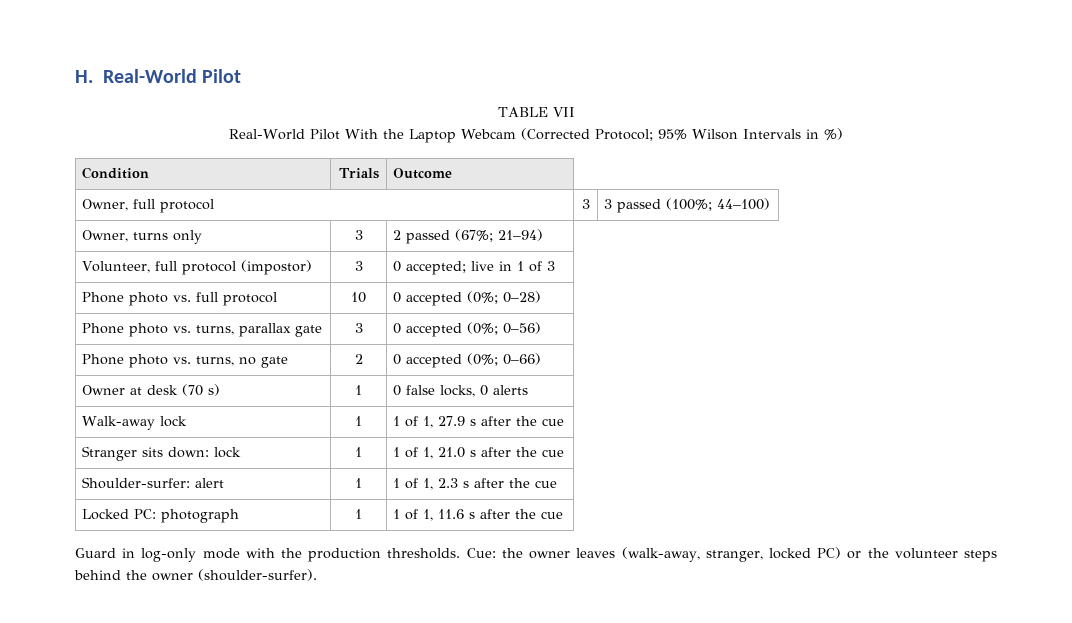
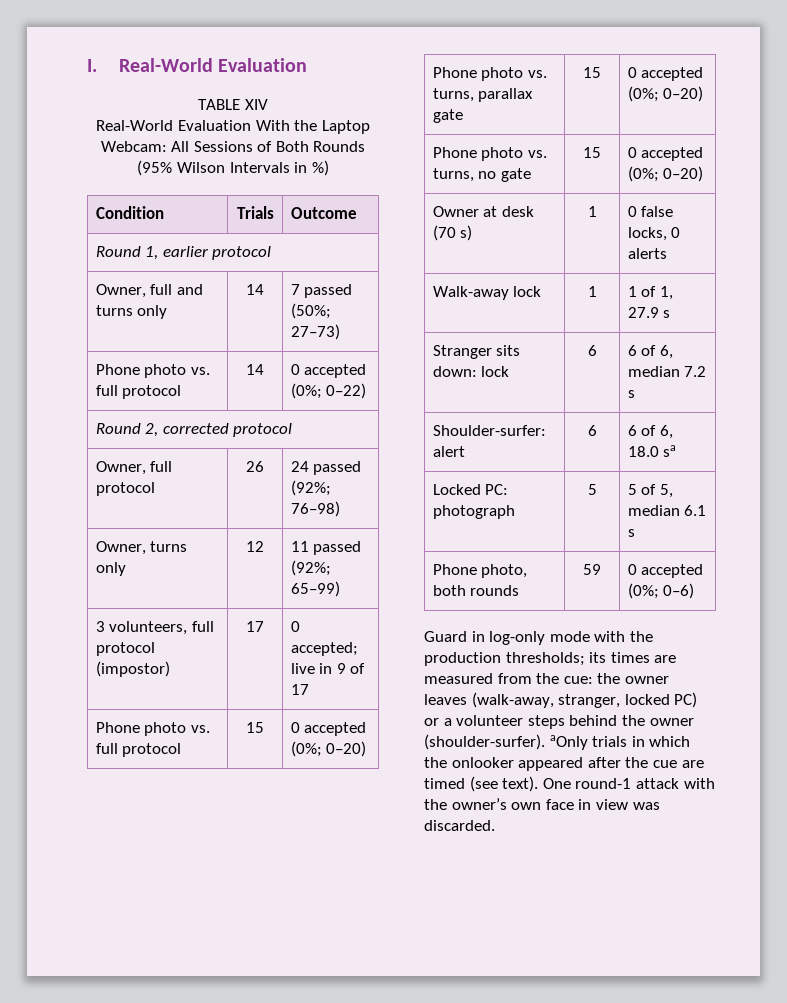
[75,69,241,83] H. Real-World Pilot -> [87,58,307,72] I. Real-World Evaluation
[552,107,575,117] [228,129,340,140] VII // Real-World Pilot -> [244,99,268,110] [96,120,251,131] XIV // Real-World Evaluation
[460,128,688,141] Webcam (Corrected Protocol; 95% -> [100,141,366,152] [137,160,173,176] Webcam: All Sessions of Both Rounds (95%
[82,199,215,213] [581,199,590,209] [604,198,771,213] [82,230,203,244] [354,230,363,240] [393,229,544,244] [82,260,313,275] [354,261,363,271] [393,261,556,275] [82,292,278,306] [351,292,366,303] [393,291,542,306] Owner, full protocol | 3 | 3 passed (100%; 44–100) // Owner, turns only | 3 | 2 passed (67%; 21–94) // Volunteer, full protocol (impostor) | 3 | 0 accepted; live in 1 of 3 // Phone photo vs. full protocol | 10 | 0 accepted (0%; 0–28) -> [95,246,272,260] [95,284,203,298] [95,305,168,319] [246,284,264,295] [290,284,353,298] [290,303,331,319] [290,324,340,340] [95,364,210,378] [95,385,182,399] [246,364,264,375] [290,364,367,378] [290,383,367,399] [95,423,293,437] [95,461,173,475] [95,482,155,496] [246,461,264,472] [290,461,362,475] [290,480,331,496] [290,501,340,517] [95,541,188,555] [95,562,126,576] [246,541,264,552] [290,541,362,555] [290,560,331,576] [290,581,340,597] [95,621,214,635] [95,642,155,656] [95,661,170,677] [246,621,264,632] [290,621,300,632] [290,642,358,656] [290,663,366,674] [290,684,309,695] [95,722,210,736] [95,743,182,757] [246,722,264,733] [290,722,367,736] [290,741,367,757] Round 1, earlier protocol // Owner, full and turns only | 14 | 7 passed (50%; 27–73) // Phone photo vs. full protocol | 14 | 0 accepted (0%; 0–22) // Round 2, corrected protocol // Owner, full protocol | 26 | 24 passed (92%; 76–98) // Owner, turns only | 12 | 11 passed (92%; 65–99) // 3 volunteers, full protocol (impostor) | 17 | 0 accepted; live in 9 of 17 // Phone photo vs. full protocol | 15 | 0 accepted (0%; 0–20)
[354,323,363,333] [393,322,542,337] 3 | 0 accepted (0%; 0–56) -> [583,67,601,78] [627,67,704,81] [627,86,704,102] 15 | 0 accepted (0%; 0–20)
[354,354,363,364] [393,353,542,368] 2 | 0 accepted (0%; 0–66) -> [583,147,601,158] [627,147,704,161] [627,166,704,182] 15 | 0 accepted (0%; 0–20)
[481,416,565,426] after the cue -> (671, 314) none
[355,447,362,457] [393,447,565,459] [82,477,225,489] [355,478,362,488] [393,478,558,490] [82,509,240,523] [355,509,362,519] [393,509,564,521] 1 | 1 of 1, 21.0 s after the cue // Shoulder-surfer: alert | 1 | 1 of 1, 2.3 s after the cue // Locked PC: photograph | 1 | 1 of 1, 11.6 s after the cue -> [587,345,597,356] [627,345,673,359] [627,366,707,377] [627,390,635,398] [432,425,546,436] [432,446,465,457] [587,425,597,436] [627,425,673,439] [627,445,677,457] [432,484,509,495] [432,505,515,519] [587,484,597,495] [627,484,673,498] [627,505,707,516] [627,529,635,537] [432,564,528,578] [432,585,520,596] [583,564,601,575] [627,564,704,578] [627,583,695,599] 6 | 6 of 6, median 7.2 s // Shoulder-surfer: alert | 6 | 6 of 6, 18.0 sa // Locked PC: photograph | 5 | 5 of 5, median 6.1 s // Phone photo, both rounds | 59 | 0 accepted (0%; 0–6)
[387,548,496,559] thresholds. Cue: -> [505,652,677,666] [424,673,593,684] thresholds; its times are measured from the cue:
[867,548,889,558] the -> [443,718,452,726] a
(317, 575) none -> [549,735,691,750] [424,757,704,771] [424,776,715,792] [424,798,660,810] [424,820,495,831] aOnly trials in which the onlooker appeared after the cue are timed (see text). One round-1 attack with the owner’s own face in view was discarded.

